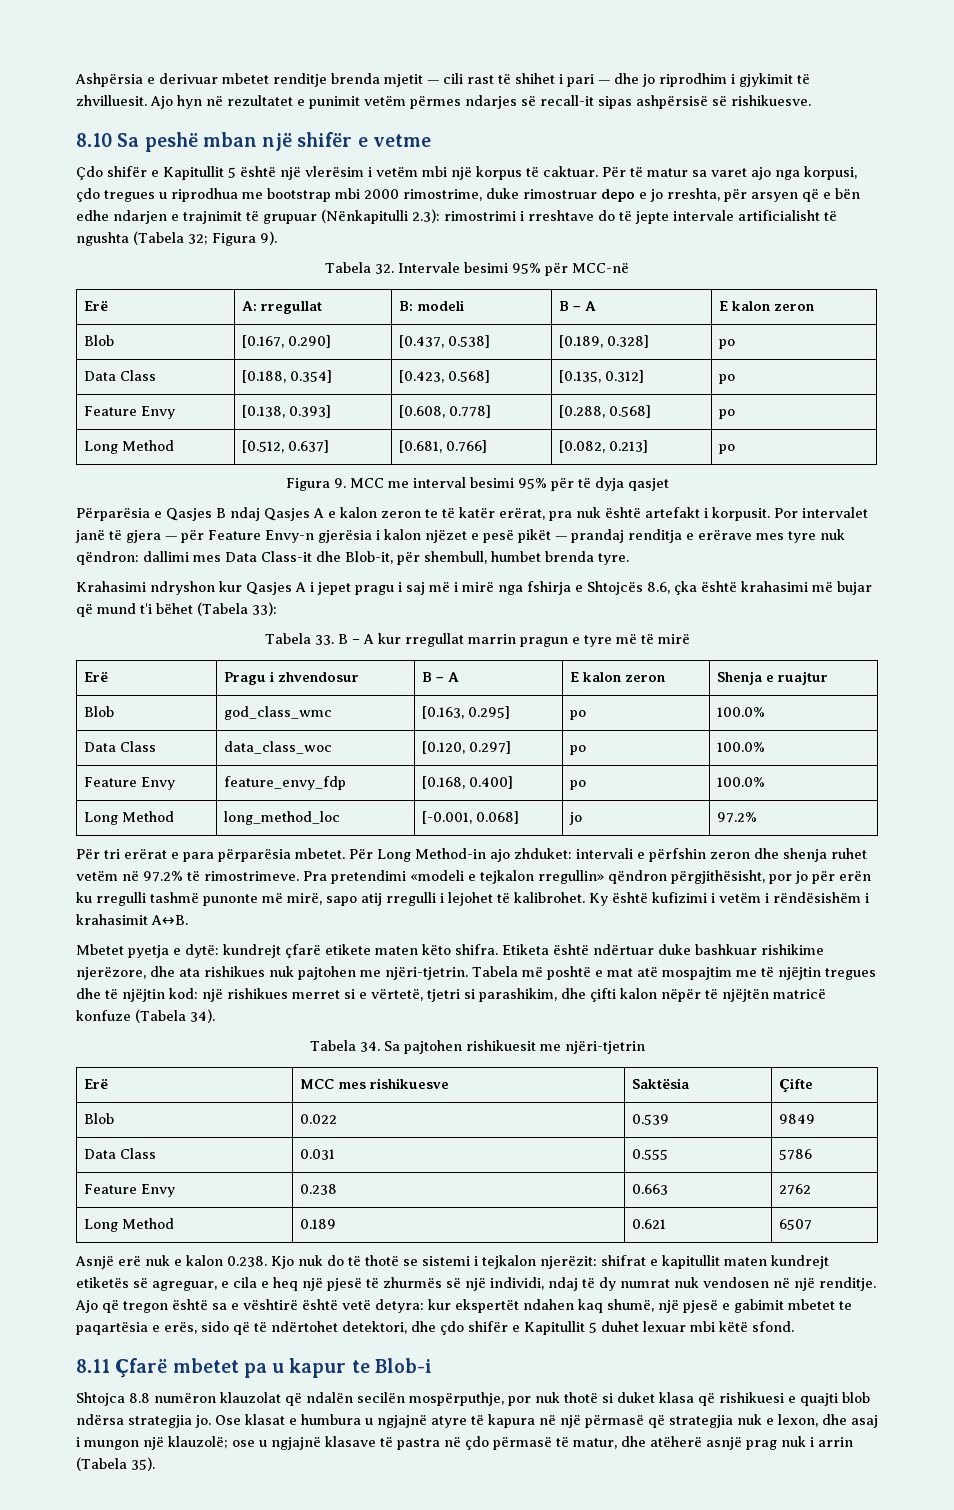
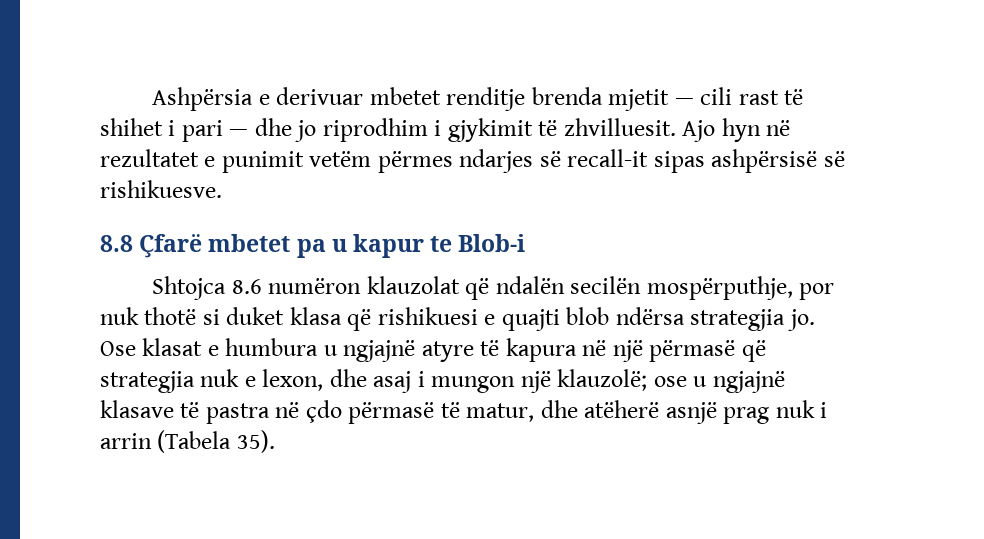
[76,132,431,152] [76,166,857,180] [76,188,860,202] [76,209,837,224] [76,231,277,246] [325,262,629,276] [84,301,109,311] [242,301,323,314] [399,300,465,311] [559,301,597,311] [719,301,815,311] [84,335,115,346] [242,335,332,348] [399,335,491,348] [559,335,650,348] [719,339,736,349] [84,370,157,381] [242,370,333,383] [399,370,491,383] [559,370,645,383] [719,374,736,384] [84,406,176,419] [242,405,332,418] [399,405,492,418] [559,405,652,418] [719,409,736,419] [84,440,175,454] [242,440,330,453] [399,440,488,453] [559,440,649,453] [719,444,736,454] [285,477,669,491] [76,507,868,521] [75,529,845,543] [76,551,629,565] [76,581,872,595] [76,602,277,617] [264,633,690,647] [84,672,109,682] [224,671,360,685] [422,672,460,682] [570,672,666,682] [717,671,829,685] [84,706,115,717] [224,706,333,720] [422,706,511,719] [570,710,587,720] [717,707,766,717] [84,741,157,752] [224,741,333,754] [422,741,512,754] [570,745,587,755] [717,742,766,752] [84,777,176,790] [224,776,347,790] [422,776,514,789] [570,780,587,790] [717,777,766,787] [84,811,175,825] [224,811,341,825] [422,811,520,824] [569,812,583,825] [717,812,758,823] [76,848,867,862] [76,870,871,884] [76,892,869,906] [76,914,188,925] [76,944,824,958] [76,966,876,980] [76,988,826,1002] [76,1009,215,1023] [309,1040,645,1054] [84,1079,109,1089] [300,1078,450,1089] [632,1078,690,1089] [779,1078,814,1092] [84,1113,115,1124] [300,1114,338,1124] [632,1114,670,1125] [779,1114,816,1124] [84,1148,157,1159] [300,1149,336,1160] [632,1149,669,1160] [779,1149,813,1160] [84,1184,176,1197] [300,1184,338,1195] [632,1184,669,1195] [779,1184,812,1195] [84,1218,175,1232] [300,1219,337,1229] [632,1219,667,1229] [779,1219,813,1230] [75,1255,829,1269] [76,1277,876,1291] [75,1299,852,1313] [76,1321,794,1335] [76,1359,110,1373] 8.10 Sa peshë mban një shifër e vetme // Çdo shifër e Kapitullit 5 është një vlerësim i vetëm mbi një korpus të caktuar. Për të matur sa varet ajo nga korpusi, çdo tregues u riprodhua me bootstrap mbi 2000 rimostrime, duke rimostruar depo e jo rreshta, për arsyen që e bën edhe ndarjen e trajnimit të grupuar (Nënkapitulli 2.3): rimostrimi i rreshtave do të jepte intervale artificialisht të ngushta (Tabela 32; Figura 9). // Tabela 32. Intervale besimi 95% për MCC-në // Erë | A: rregullat | B: modeli | B − A | E kalon zeron // Blob | [0.167, 0.290] | [0.437, 0.538] | [0.189, 0.328] | po // Data Class | [0.188, 0.354] | [0.423, 0.568] | [0.135, 0.312] | po // Feature Envy | [0.138, 0.393] | [0.608, 0.778] | [0.288, 0.568] | po // Long Method | [0.512, 0.637] | [0.681, 0.766] | [0.082, 0.213] | po // Figura 9. MCC me interval besimi 95% për të dyja qasjet // Përparësia e Qasjes B ndaj Qasjes A e kalon zeron te të katër erërat, pra nuk është artefakt i korpusit. Por intervalet janë të gjera — për Feature Envy-n gjerësia i kalon njëzet e pesë pikët — prandaj renditja e erërave mes tyre nuk qëndron: dallimi mes Data Class-it dhe Blob-it, për shembull, humbet brenda tyre. // Krahasimi ndryshon kur Qasjes A i jepet pragu i saj më i mirë nga fshirja e Shtojcës 8.6, çka është krahasimi më bujar që mund t'i bëhet (Tabela 33): // Tabela 33. B − A kur rregullat marrin pragun e tyre më të mirë // Erë | Pragu i zhvendosur | B − A | E kalon zeron | Shenja e ruajtur // Blob | god_class_wmc | [0.163, 0.295] | po | 100.0% // Data Class | data_class_woc | [0.120, 0.297] | po | 100.0% // Feature Envy | feature_envy_fdp | [0.168, 0.400] | po | 100.0% // Long Method | long_method_loc | [-0.001, 0.068] | jo | 97.2% // Për tri erërat e para përparësia mbetet. Për Long Method-in ajo zhduket: intervali e përfshin zeron dhe shenja ruhet vetëm në 97.2% të rimostrimeve. Pra pretendimi «modeli e tejkalon rregullin» qëndron përgjithësisht, por jo për erën ku rregulli tashmë punonte më mirë, sapo atij rregulli i lejohet të kalibrohet. Ky është kufizimi i vetëm i rëndësishëm i krahasimit A↔B. // Mbetet pyetja e dytë: kundrejt çfarë etikete maten këto shifra. Etiketa është ndërtuar duke bashkuar rishikime njerëzore, dhe ata rishikues nuk pajtohen me njëri-tjetrin. Tabela më poshtë e mat atë mospajtim me të njëjtin tregues dhe të njëjtin kod: një rishikues merret si e vërtetë, tjetri si parashikim, dhe çifti kalon nëpër të njëjtën matricë konfuze (Tabela 34). // Tabela 34. Sa pajtohen rishikuesit me njëri-tjetrin // Erë | MCC mes rishikuesve | Saktësia | Çifte // Blob | 0.022 | 0.539 | 9849 // Data Class | 0.031 | 0.555 | 5786 // Feature Envy | 0.238 | 0.663 | 2762 // Long Method | 0.189 | 0.621 | 6507 // Asnjë erë nuk e kalon 0.238. Kjo nuk do të thotë se sistemi i tejkalon njerëzit: shifrat e kapitullit maten kundrejt etiketës së agreguar, e cila e heq një pjesë të zhurmës së një individi, ndaj të dy numrat nuk vendosen në një renditje. Ajo që tregon është sa e vështirë është vetë detyra: kur ekspertët ndahen kaq shumë, një pjesë e gabimit mbetet te paqartësia e erës, sido që të ndërtohet detektori, dhe çdo shifër e Kapitullit 5 duhet lexuar mbi këtë sfond. // 8.11 -> [100,235,133,252] 8.8
[129,1393,150,1403] 8.8 -> [231,279,262,294] 8.6

